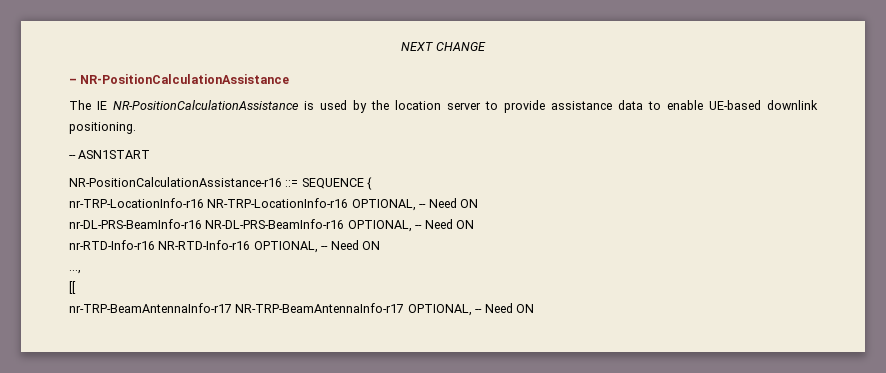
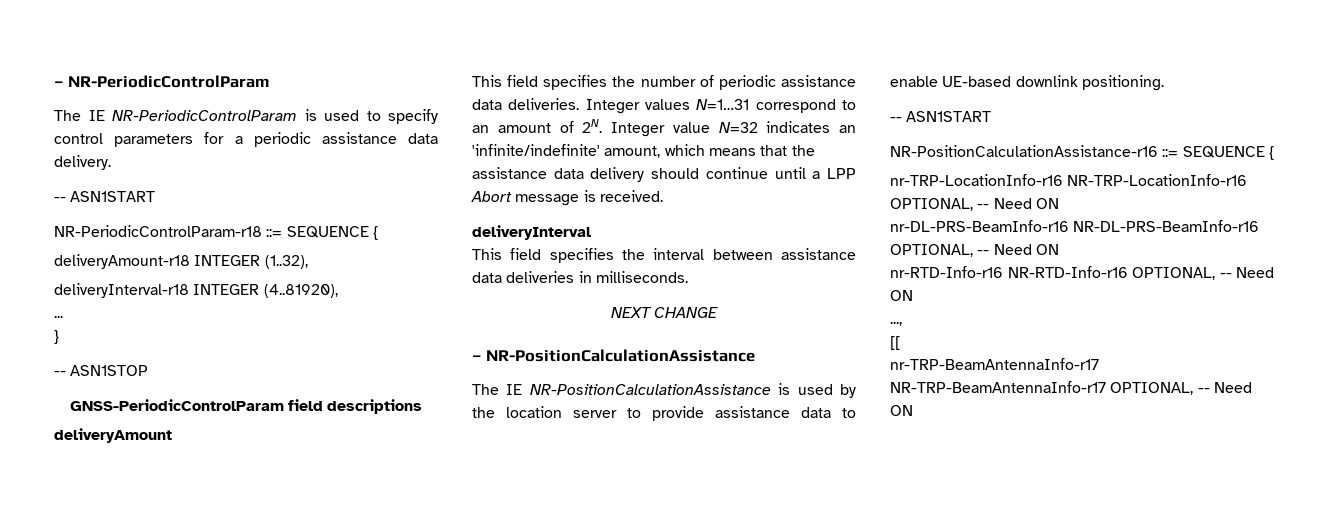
(401, 46) none -> [54,75,270,88] [54,109,438,124] [54,132,439,147] [54,155,111,170] [54,191,156,202] [54,225,378,240] [54,254,308,269] [54,283,338,298] [54,315,63,318] [54,330,59,344] [54,365,149,376] [69,399,423,414] [54,428,172,443] [472,75,856,90] [472,98,856,114] [472,119,856,137] [472,144,815,158] [472,167,856,182] [471,190,663,206] [472,225,591,240] [472,248,856,263] [472,271,688,283] – NR-PeriodicControlParam // The IE NR-PeriodicControlParam is used to specify control parameters for a periodic assistance data delivery. // -- ASN1START // NR-PeriodicControlParam-r18 ::= SEQUENCE { // deliveryAmount-r18 INTEGER (1..32), // deliveryInterval-r18 INTEGER (4..81920), // ... // } // -- ASN1STOP // GNSS-PeriodicControlParam field descriptions // deliveryAmount // This field specifies the number of periodic assistance data deliveries. Integer values N=1…31 correspond to an amount of 2N. Integer value N=32 indicates an 'infinite/indefinite' amount, which means that the assistance data delivery should continue until a LPP Abort message is received. // deliveryInterval // This field specifies the interval between assistance data deliveries in milliseconds. //

